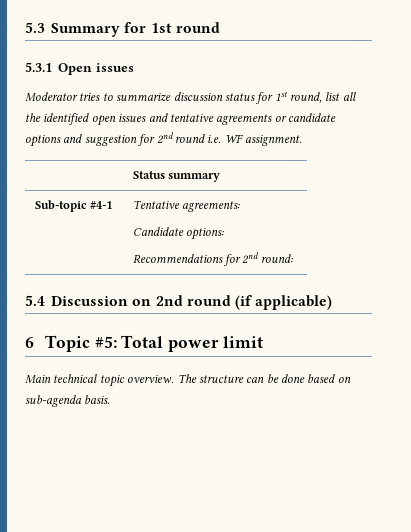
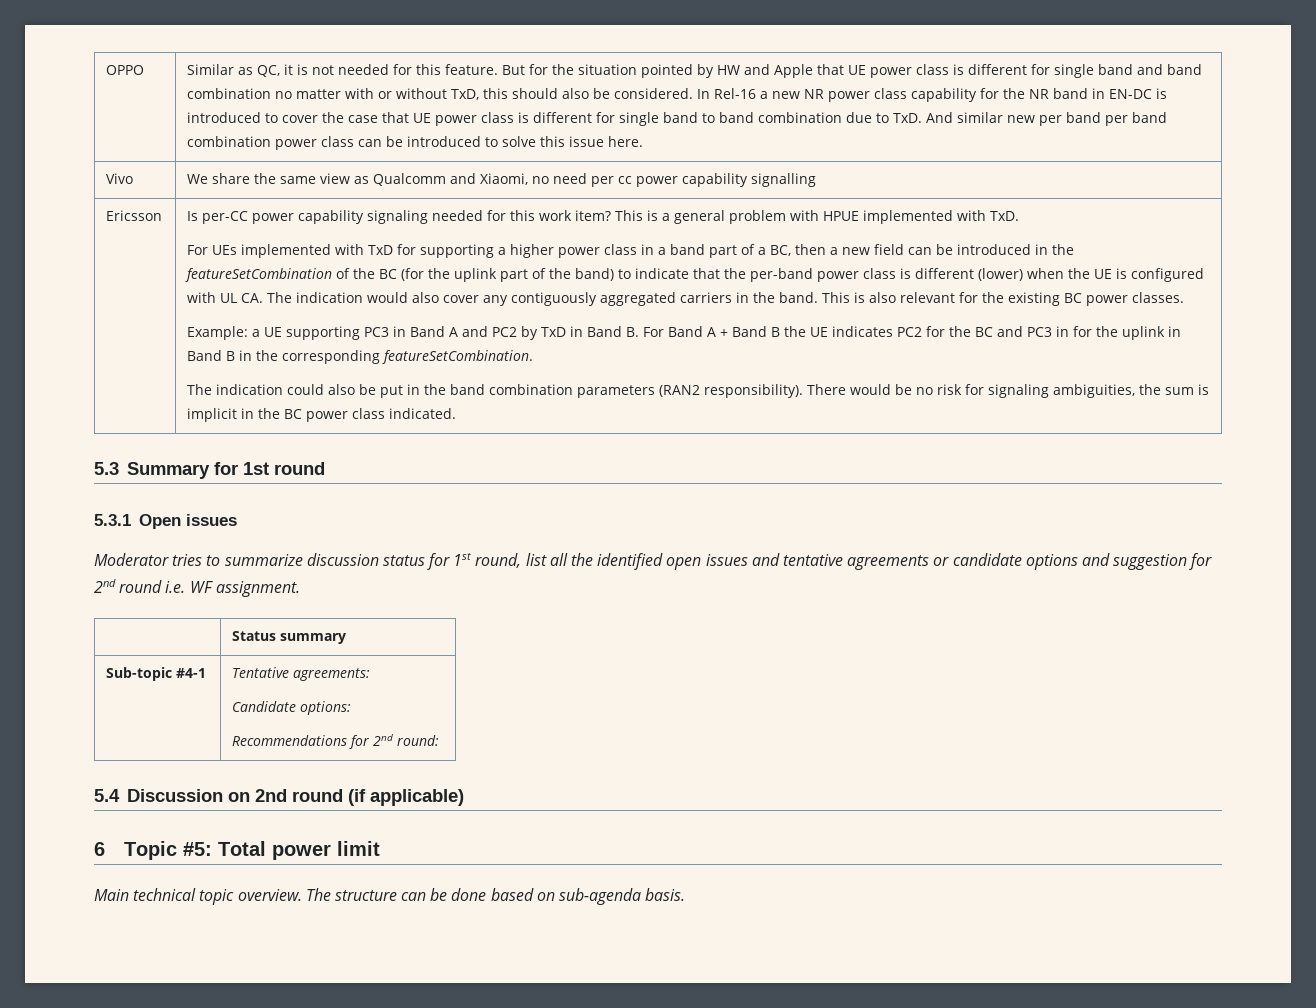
(25, 27) none -> [106,65,145,75] [187,64,1203,78] [187,88,1168,102] [187,112,1168,126] [187,136,644,150] [106,173,134,184] [187,173,817,187] [106,210,163,221] [187,210,1020,224] [187,244,1075,258] [185,268,1205,282] [187,292,1185,306] [187,326,1182,340] [187,350,534,364] [187,384,1210,398] [187,408,457,422] OPPO | Similar as QC, it is not needed for this feature. But for the situation pointed by HW and Apple that UE power class is different for single band and band combination no matter with or without TxD, this should also be considered. In Rel-16 a new NR power class capability for the NR band in EN-DC is introduced to cover the case that UE power class is different for single band to band combination due to TxD. And similar new per band per band combination power class can be introduced to solve this issue here. // Vivo | We share the same view as Qualcomm and Xiaomi, no need per cc power capability signalling // Ericsson | Is per-CC power capability signaling needed for this work item? This is a general problem with HPUE implemented with TxD. // For UEs implemented with TxD for supporting a higher power class in a band part of a BC, then a new field can be introduced in the featureSetCombination of the BC (for the uplink part of the band) to indicate that the per-band power class is different (lower) when the UE is configured with UL CA. The indication would also cover any contiguously aggregated carriers in the band. This is also relevant for the existing BC power classes. // Example: a UE supporting PC3 in Band A and PC2 by TxD in Band B. For Band A + Band B the UE indicates PC2 for the BC and PC3 in for the uplink in Band B in the corresponding featureSetCombination. // The indication could also be put in the band combination parameters (RAN2 responsibility). There would be no risk for signaling ambiguities, the sum is implicit in the BC power class indicated. //

